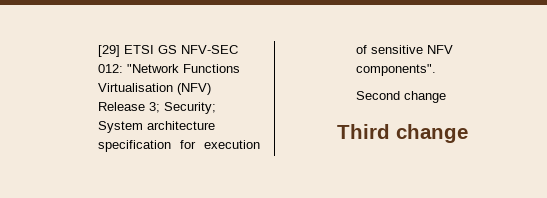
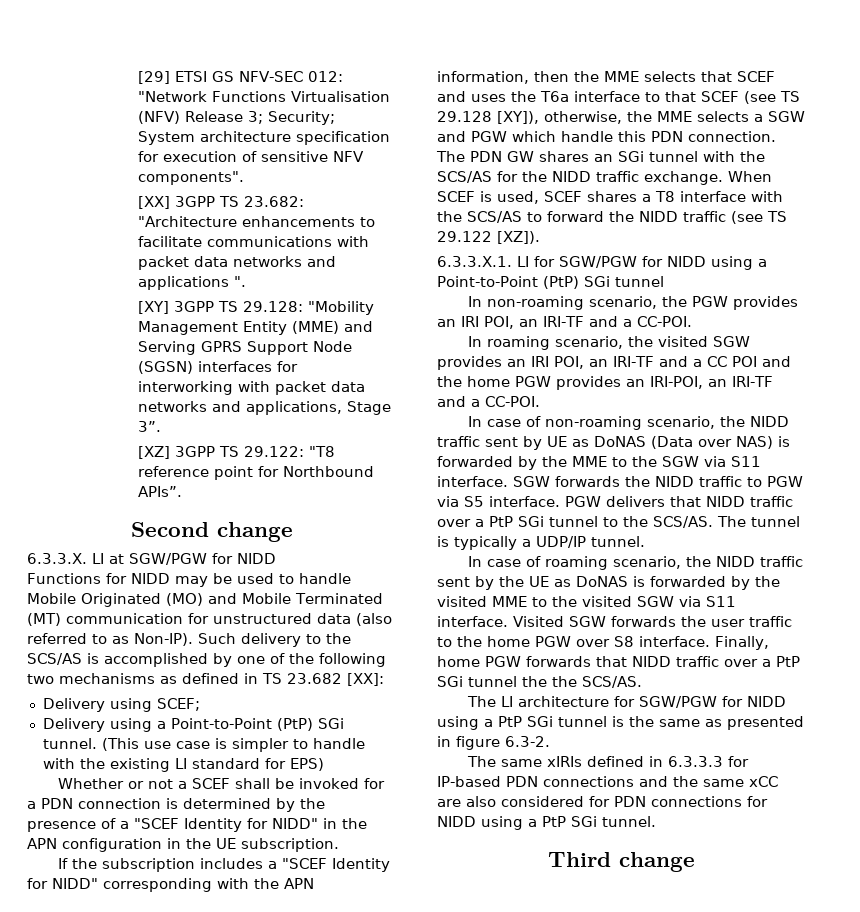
[356,91,447,103] Second change -> [137,196,304,209] [137,216,375,227] [137,236,369,247] [137,256,336,270] [137,276,246,290] [137,301,374,315] [137,321,373,335] [137,341,352,355] [137,361,298,374] [137,381,365,395] [137,401,391,415] [137,421,161,432] [137,446,335,459] [137,466,374,480] [137,486,182,497] [130,522,293,542] [27,553,276,565] [27,573,351,587] [27,593,383,607] [27,613,392,626] [27,633,351,647] [27,653,386,667] [27,673,384,686] [42,698,200,712] [42,718,344,732] [42,738,365,752] [42,758,324,772] [58,778,386,789] [27,798,325,812] [27,818,367,832] [27,838,339,852] [58,858,391,872] [27,878,314,892] [437,71,775,84] [437,91,800,104] [437,111,805,124] [437,131,776,142] [436,151,765,162] [437,171,772,185] [437,191,783,204] [437,211,787,224] [437,231,540,244] [437,256,767,270] [437,276,664,289] [468,296,799,310] [437,316,692,329] [468,336,751,350] [437,356,791,370] [437,376,773,390] [437,396,540,407] [468,416,790,430] [437,436,790,450] [437,456,761,470] [437,476,803,487] [437,496,793,507] [437,516,800,528] [437,536,645,550] [468,556,804,570] [437,576,780,590] [437,596,736,607] [437,616,792,627] [437,636,769,650] [437,656,800,667] [437,676,642,688] [467,696,787,708] [437,716,804,730] [437,736,550,750] [467,756,750,767] [437,776,778,787] [437,796,768,807] [437,816,656,830] [XX] 3GPP TS 23.682: "Architecture enhancements to facilitate communications with packet data networks and applications ". // [XY] 3GPP TS 29.128: "Mobility Management Entity (MME) and Serving GPRS Support Node (SGSN) interfaces for interworking with packet data networks and applications, Stage 3”. // [XZ] 3GPP TS 29.122: "T8 reference point for Northbound APIs”. // Second change // 6.3.3.X. LI at SGW/PGW for NIDD // Functions for NIDD may be used to handle Mobile Originated (MO) and Mobile Terminated (MT) communication for unstructured data (also referred to as Non-IP). Such delivery to the SCS/AS is accomplished by one of the following two mechanisms as defined in TS 23.682 [XX]: // Delivery using SCEF; // Delivery using a Point-to-Point (PtP) SGi tunnel. (This use case is simpler to handle with the existing LI standard for EPS) // Whether or not a SCEF shall be invoked for a PDN connection is determined by the presence of a "SCEF Identity for NIDD" in the APN configuration in the UE subscription. // If the subscription includes a "SCEF Identity for NIDD" corresponding with the APN information, then the MME selects that SCEF and uses the T6a interface to that SCEF (see TS 29.128 [XY]), otherwise, the MME selects a SGW and PGW which handle this PDN connection. The PDN GW shares an SGi tunnel with the SCS/AS for the NIDD traffic exchange. When SCEF is used, SCEF shares a T8 interface with the SCS/AS to forward the NIDD traffic (see TS 29.122 [XZ]). // 6.3.3.X.1. LI for SGW/PGW for NIDD using a Point-to-Point (PtP) SGi tunnel // In non-roaming scenario, the PGW provides an IRI POI, an IRI-TF and a CC-POI. // In roaming scenario, the visited SGW provides an IRI POI, an IRI-TF and a CC POI and the home PGW provides an IRI-POI, an IRI-TF and a CC-POI. // In case of non-roaming scenario, the NIDD traffic sent by UE as DoNAS (Data over NAS) is forwarded by the MME to the SGW via S11 interface. SGW forwards the NIDD traffic to PGW via S5 interface. PGW delivers that NIDD traffic over a PtP SGi tunnel to the SCS/AS. The tunnel is typically a UDP/IP tunnel. // In case of roaming scenario, the NIDD traffic sent by the UE as DoNAS is forwarded by the visited MME to the visited SGW via S11 interface. Visited SGW forwards the user traffic to the home PGW over S8 interface. Finally, home PGW forwards that NIDD traffic over a PtP SGi tunnel the the SCS/AS. // The LI architecture for SGW/PGW for NIDD using a PtP SGi tunnel is the same as presented in figure 6.3-2. // The same xIRIs defined in 6.3.3.3 for IP-based PDN connections and the same xCC are also considered for PDN connections for NIDD using a PtP SGi tunnel.

